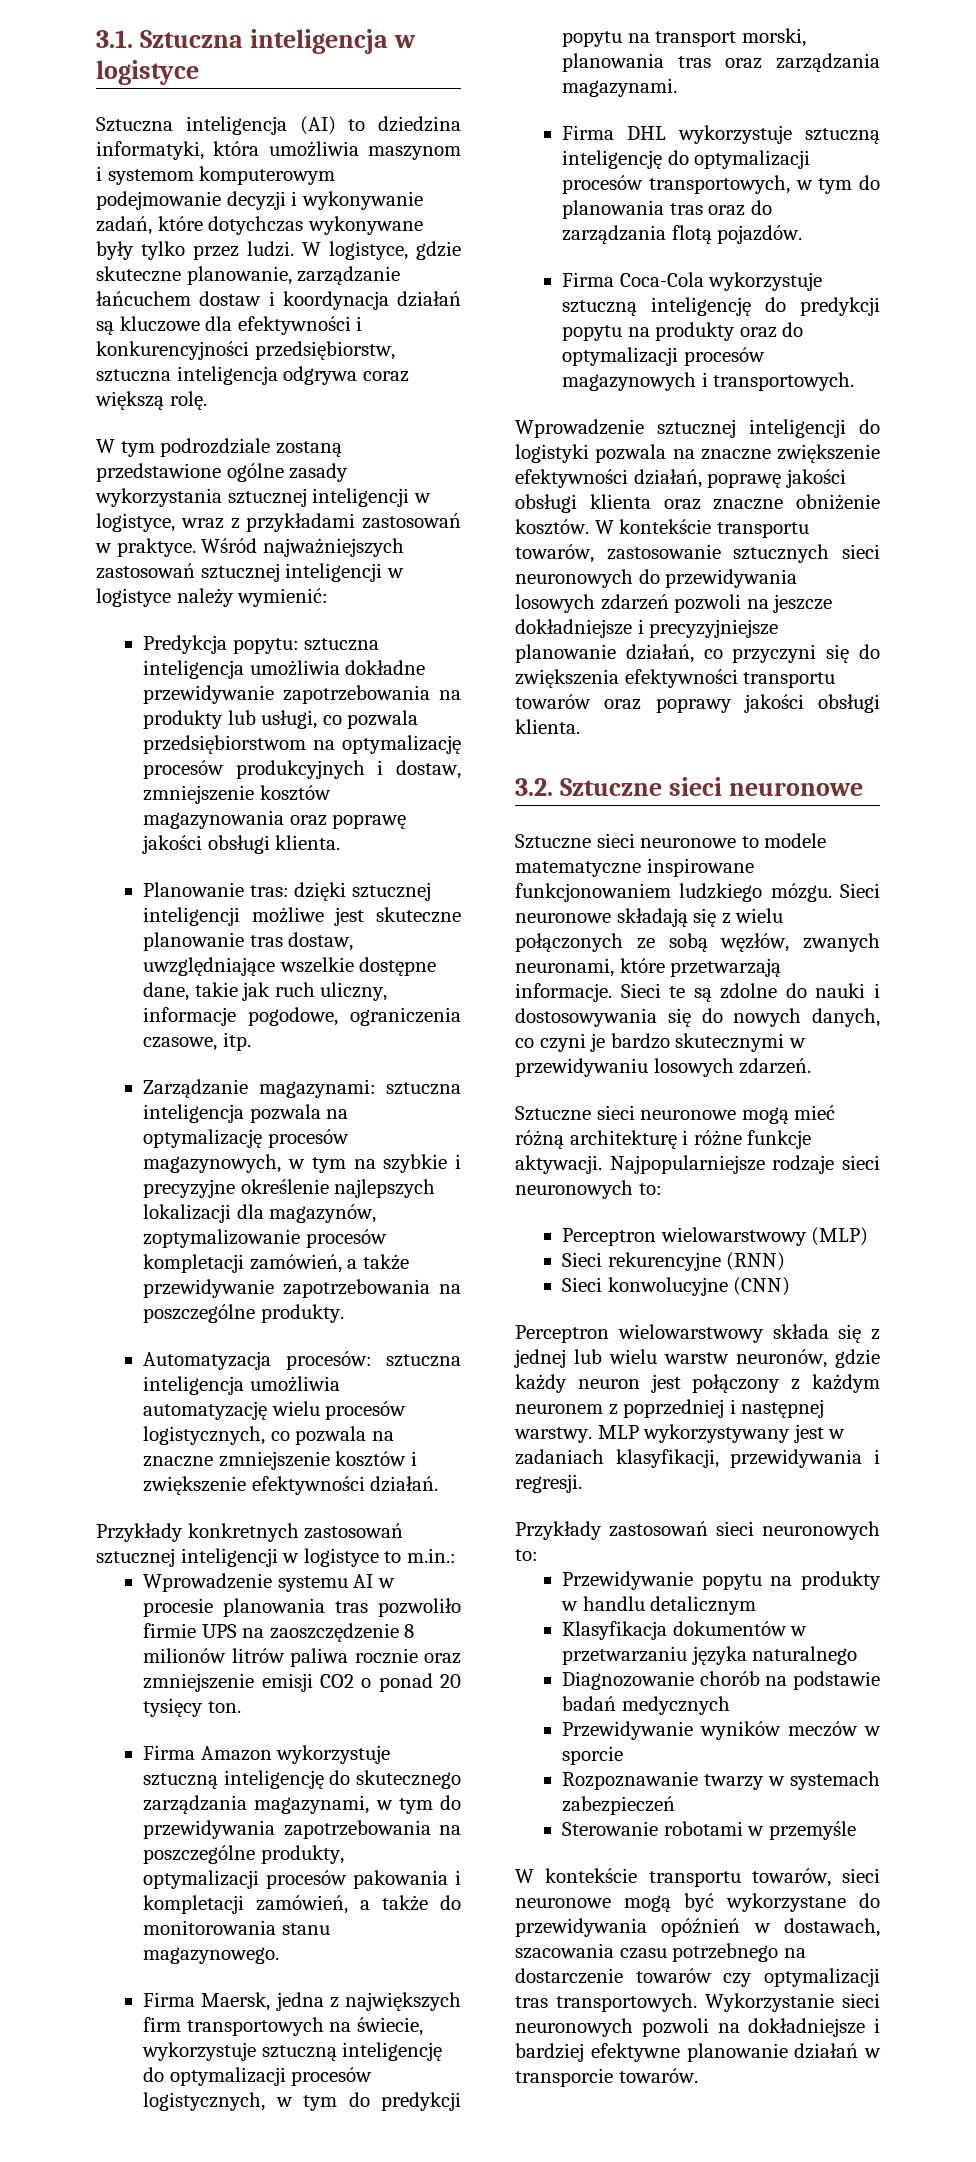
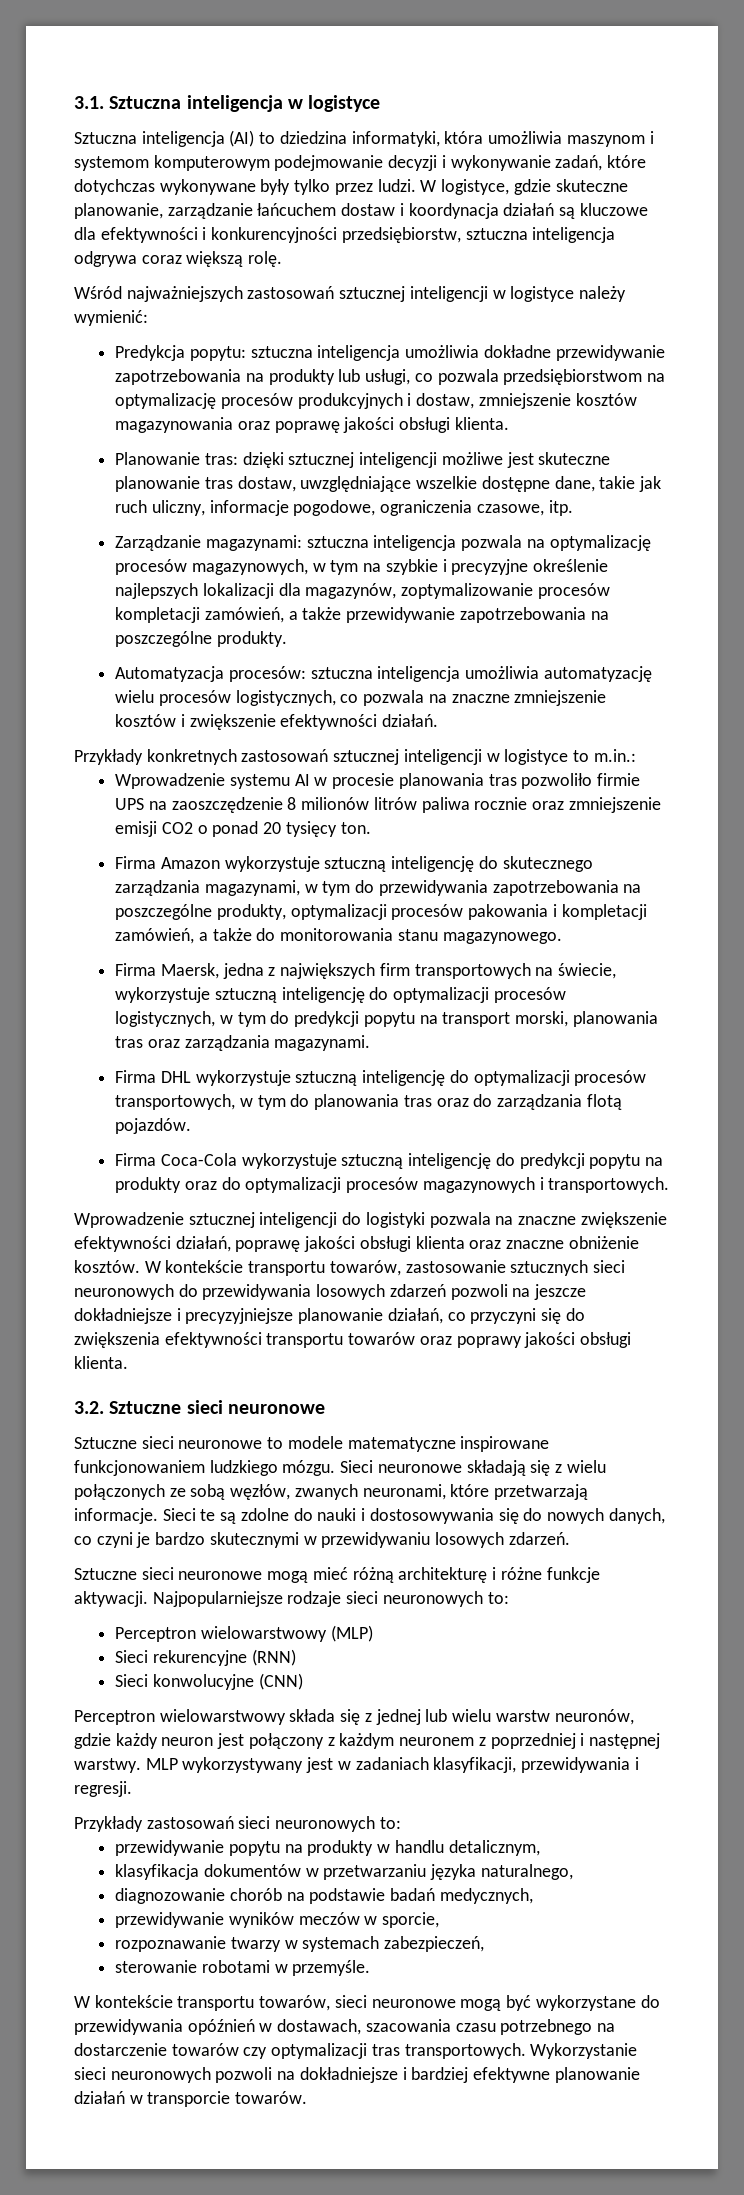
[96,438,342,457] [96,463,349,482] [95,488,431,507] [96,513,461,532] [95,538,196,557] W tym podrozdziale zostaną przedstawione ogólne zasady wykorzystania sztucznej inteligencji w logistyce, wraz z przykładami zastosowań w praktyce. -> (283, 259) none
[562,1571,694,1590] Przewidywanie -> [115,1840,225,1856] przewidywanie
[650,1596,757,1615] [562,1621,668,1640] detalicznym // Klasyfikacja -> [448,1840,540,1856] [115,1864,200,1880] detalicznym, // klasyfikacja
[752,1646,858,1665] [562,1671,695,1690] naturalnego // Diagnozowanie -> [480,1864,573,1880] [115,1888,226,1904] naturalnego, // diagnozowanie
[621,1696,730,1715] [562,1721,694,1740] medycznych // Przewidywanie -> [439,1888,533,1904] [115,1912,225,1928] medycznych, // przewidywanie
[562,1746,624,1765] [562,1771,699,1790] sporcie // Rozpoznawanie -> [382,1912,440,1928] [115,1936,227,1952] sporcie, // rozpoznawanie
[562,1796,676,1815] [562,1821,659,1836] zabezpieczeń // Sterowanie -> [384,1936,485,1952] [115,1960,198,1973] zabezpieczeń, // sterowanie
[768,1821,856,1840] przemyśle -> [292,1960,371,1976] przemyśle.

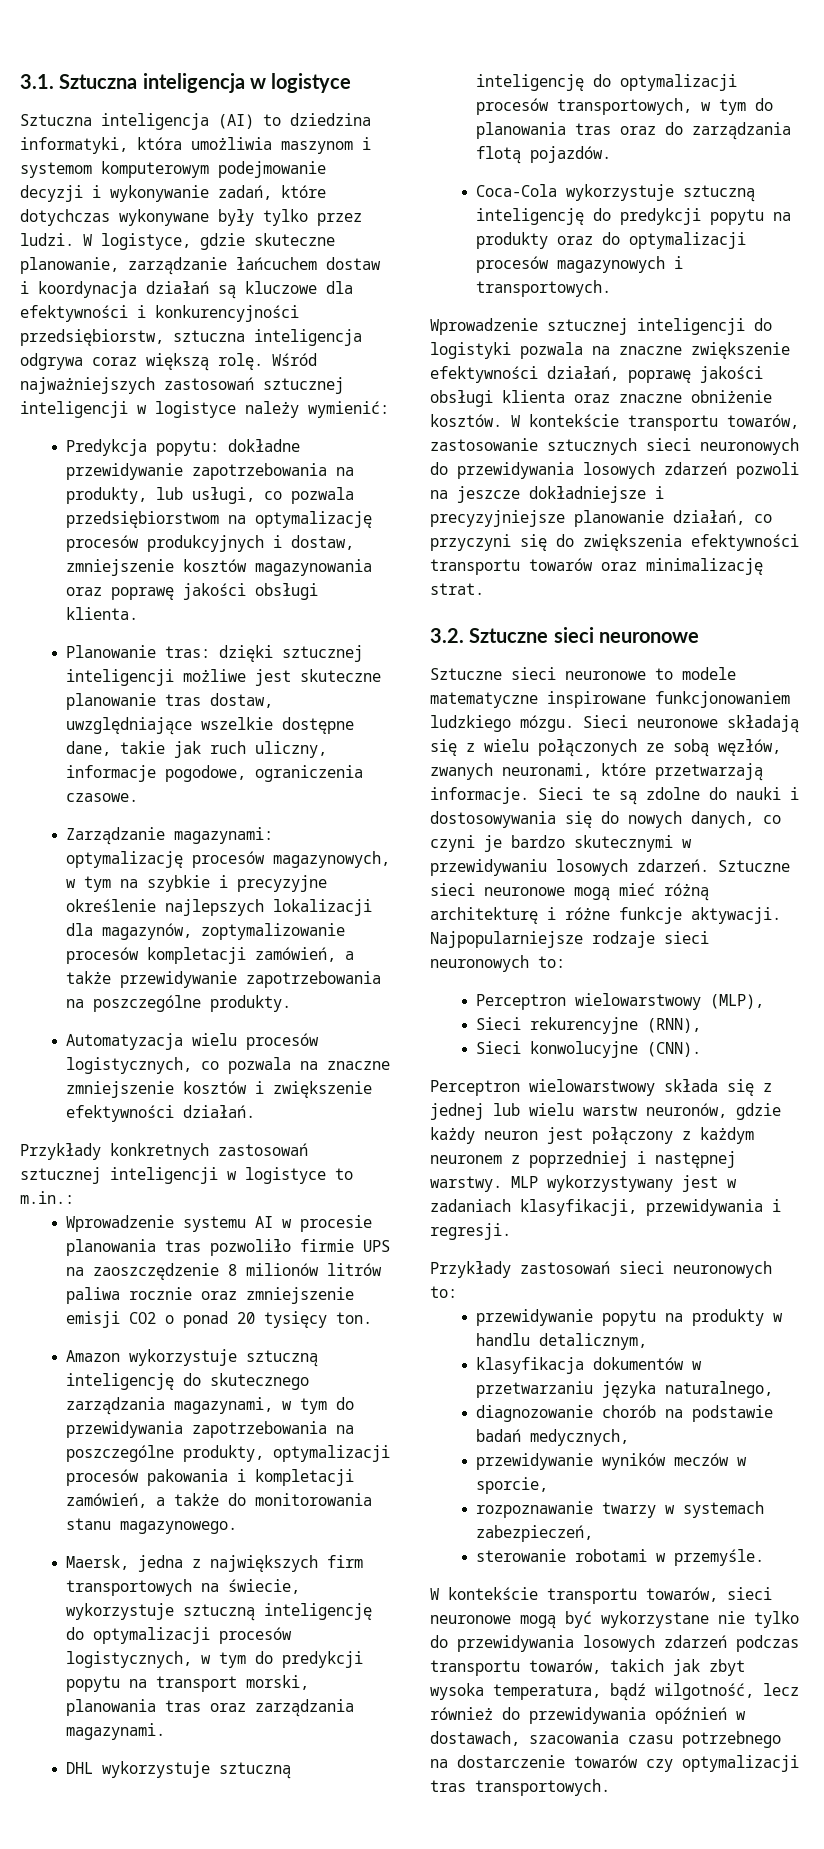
(283, 259) // -> (263, 361) none
[250,345,480,361] sztuczna inteligencja umożliwia -> (220, 448) none
[268,369,335,385] produkty -> [66,487,148,504] produkty,
[476,500,573,516] czasowe, itp. -> [66,793,139,802] czasowe.
[306,535,545,551] sztuczna inteligencja pozwala na -> (274, 835) none
[228,666,652,682] procesów: sztuczna inteligencja umożliwia automatyzację -> (184, 1041) none
[115,856,157,869] Firma -> (373, 1318) none
[115,963,157,976] Firma -> (238, 1527) none
[115,1070,157,1083] Firma -> (166, 1731) none
[115,1153,157,1166] Firma -> (612, 154) none
[456,1332,632,1348] [74,1356,128,1369] poprawy jakości obsługi klienta. -> [646,558,763,575] [430,583,484,595] minimalizację strat.
(570, 1538) // -> (709, 865) none
[330,1625,373,1642] (MLP) -> [710,994,765,1009] (MLP),
[251,1649,296,1666] (RNN) -> [647,1018,702,1033] (RNN),
[258,1673,303,1690] (CNN) -> [647,1042,702,1057] (CNN).
(636, 2003) none -> [718,1611,799,1628] [430,1635,799,1652] [430,1659,745,1676] [430,1683,799,1701] [430,1707,493,1720] nie tylko do przewidywania losowych zdarzeń podczas transportu towarów, takich jak zbyt wysoka temperatura, bądź wilgotność, lecz również
[530,2043,638,2059] [74,2067,640,2083] [74,2091,308,2107] Wykorzystanie sieci neuronowych pozwoli na dokładniejsze i bardziej efektywne planowanie działań w transporcie towarów. -> (610, 1787) none

